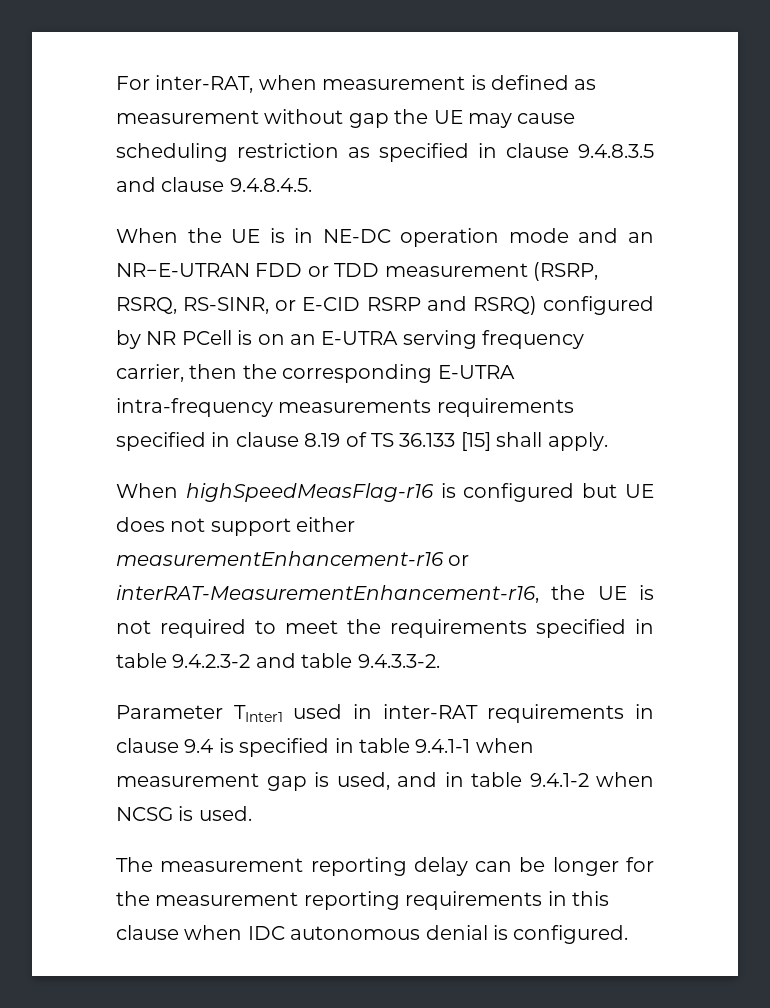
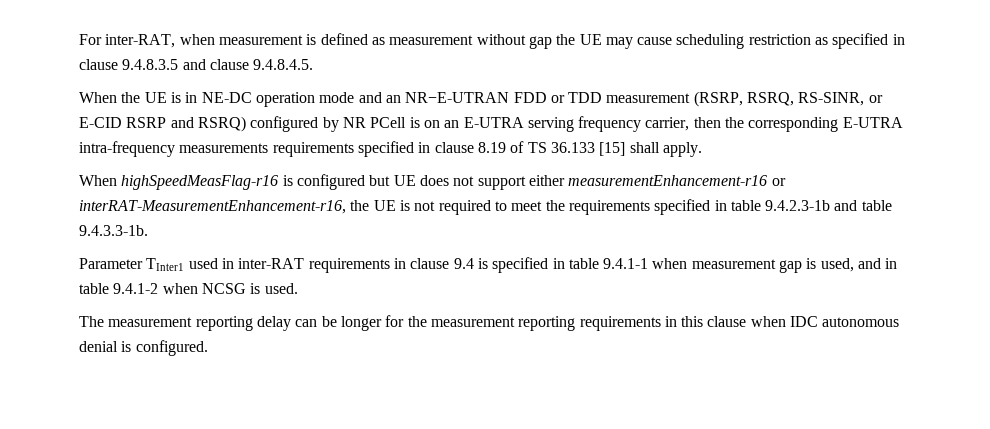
[172,654,251,668] 9.4.2.3-2 -> [765,200,831,211] 9.4.2.3-1b
[357,654,440,668] 9.4.3.3-2. -> [79,225,148,236] 9.4.3.3-1b.

